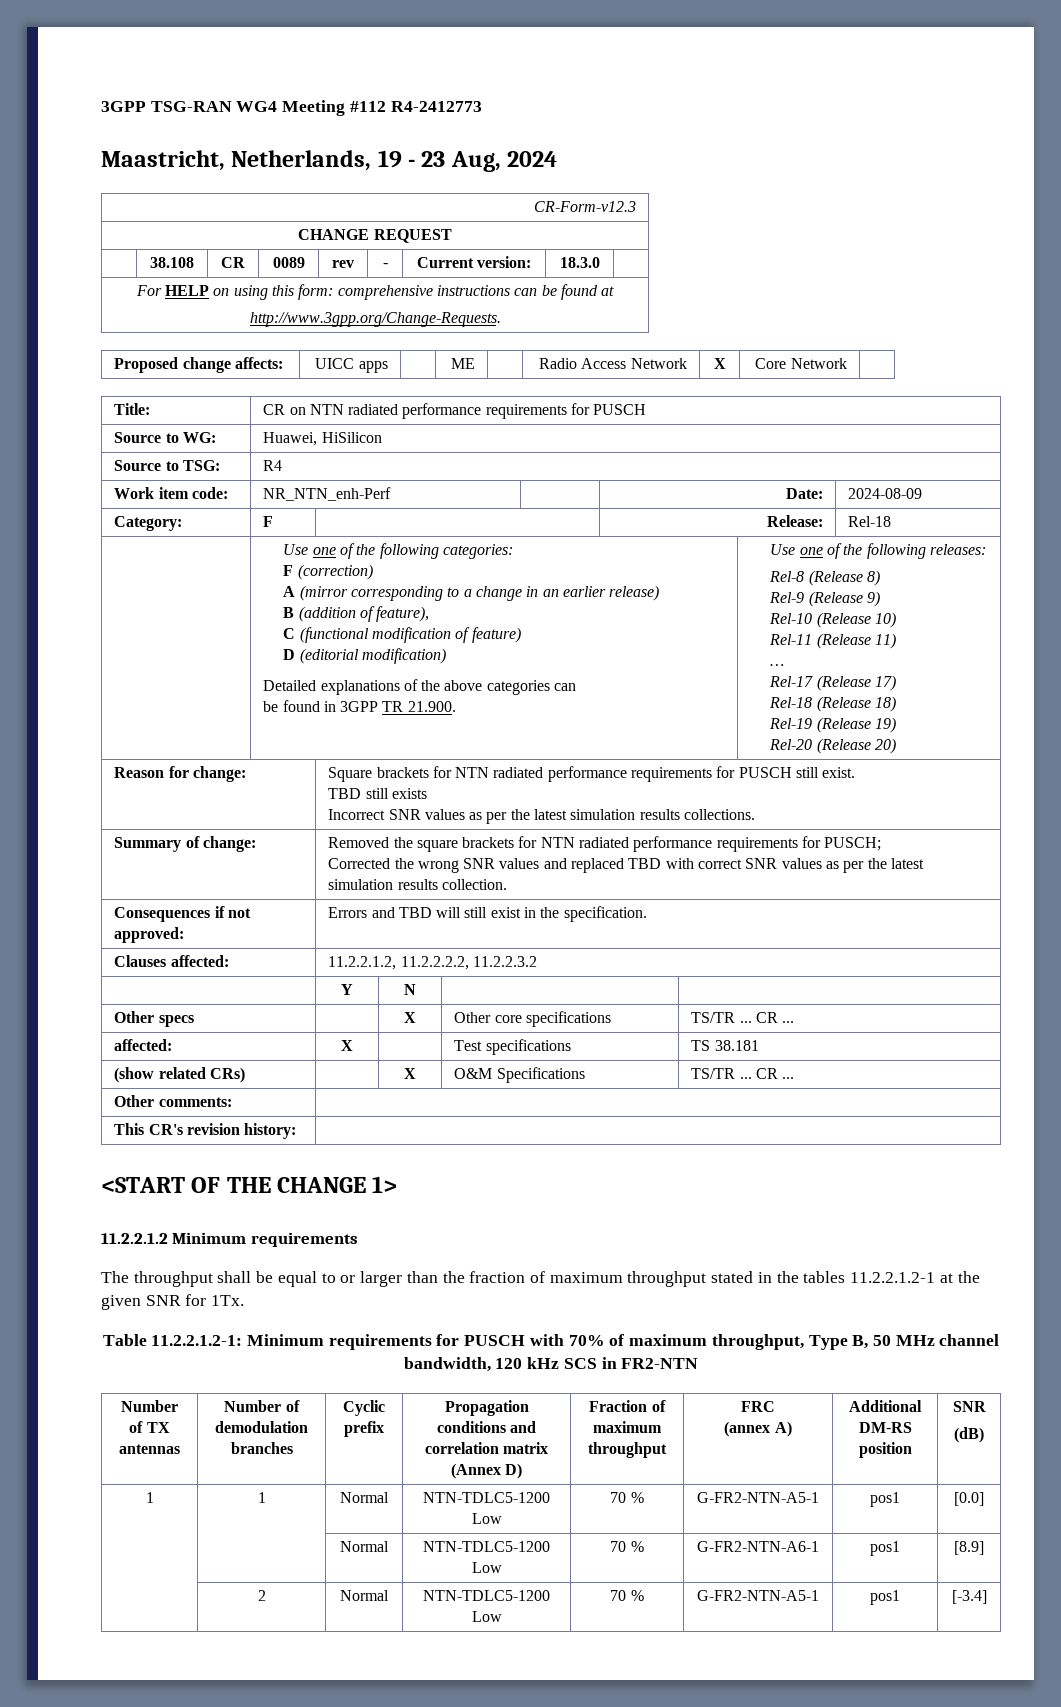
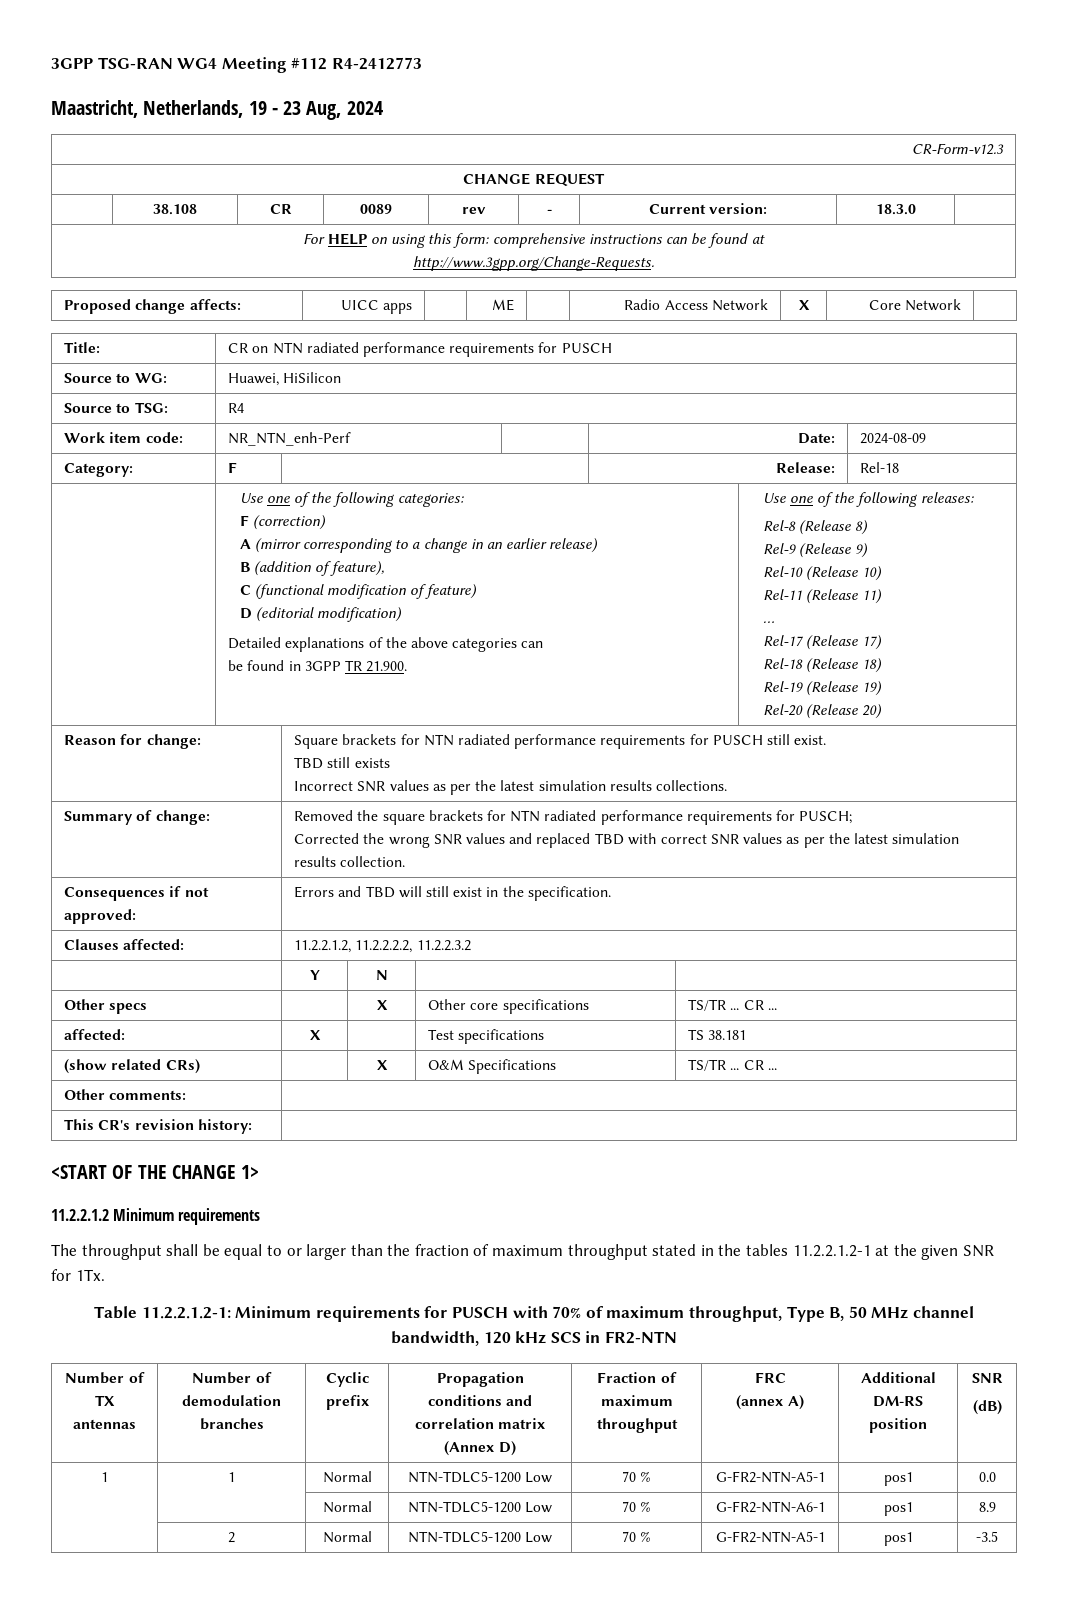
[954,1492,984,1506] [0.0] -> [978,1472,996,1482] 0.0
[954,1541,984,1555] [8.9] -> [978,1502,996,1512] 8.9
[951,1590,987,1604] [-3.4] -> [976,1531,998,1542] -3.5

